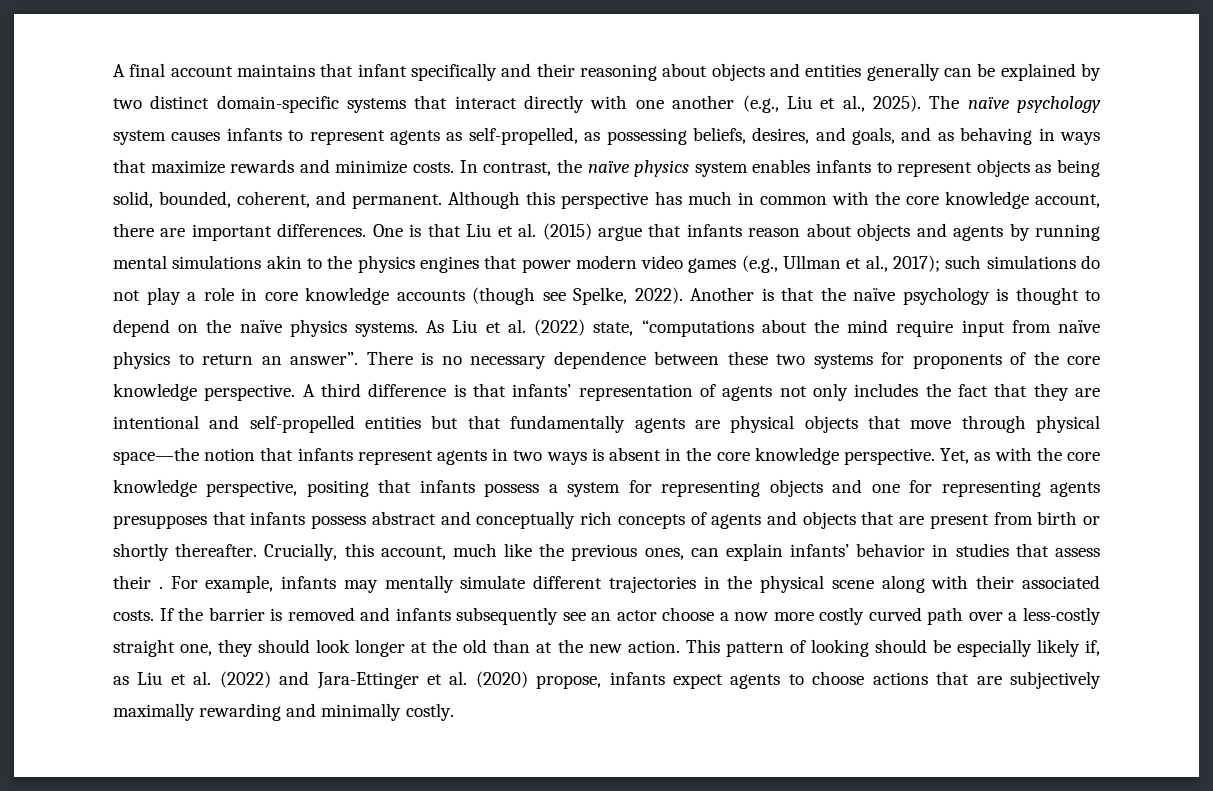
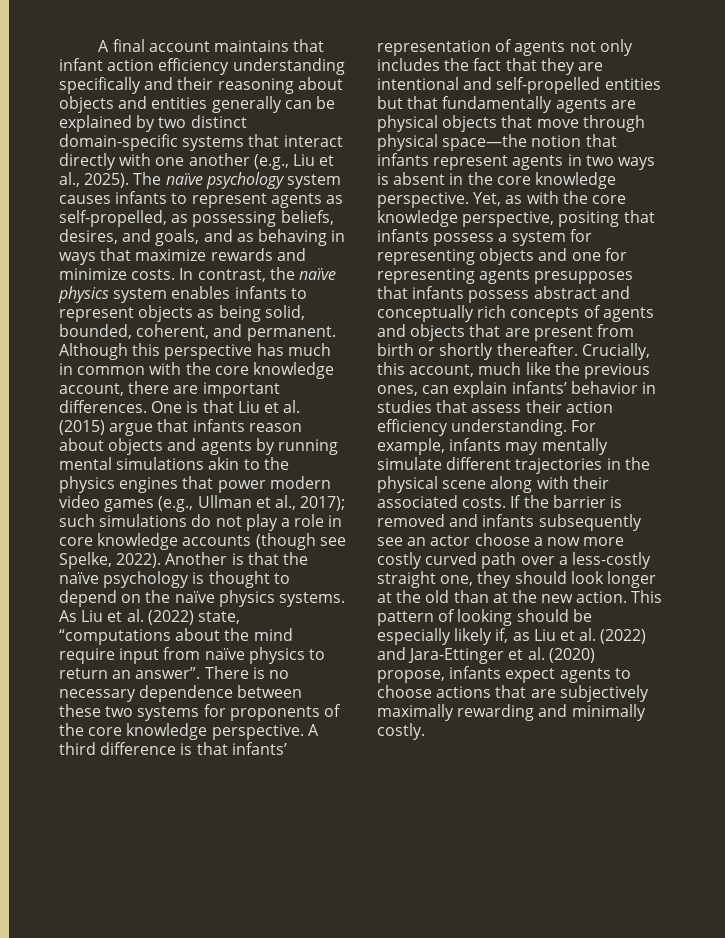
(407, 70) none -> [107,58,345,75] action efficiency understanding
[158,586,163,589] . -> [565,401,613,413] [377,419,568,436] action efficiency understanding.

